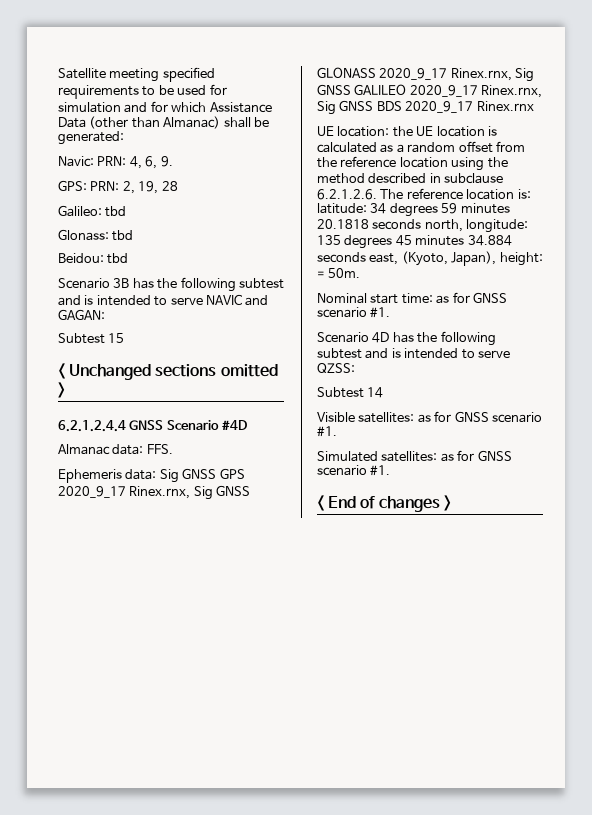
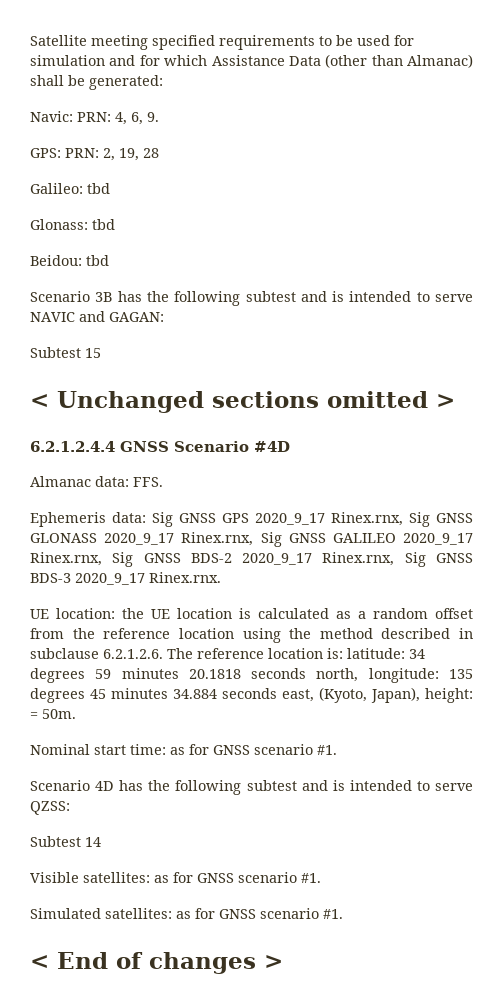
[376,101,534,113] BDS 2020_9_17 Rinex.rnx -> [190,552,473,567] [30,572,221,585] BDS-2 2020_9_17 Rinex.rnx, Sig GNSS BDS-3 2020_9_17 Rinex.rnx.

